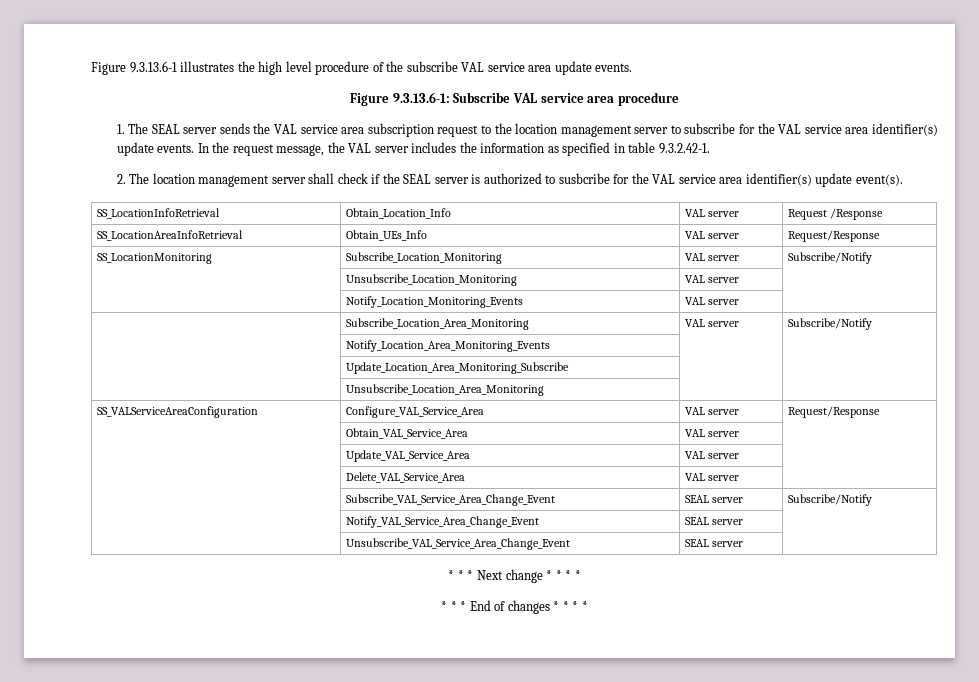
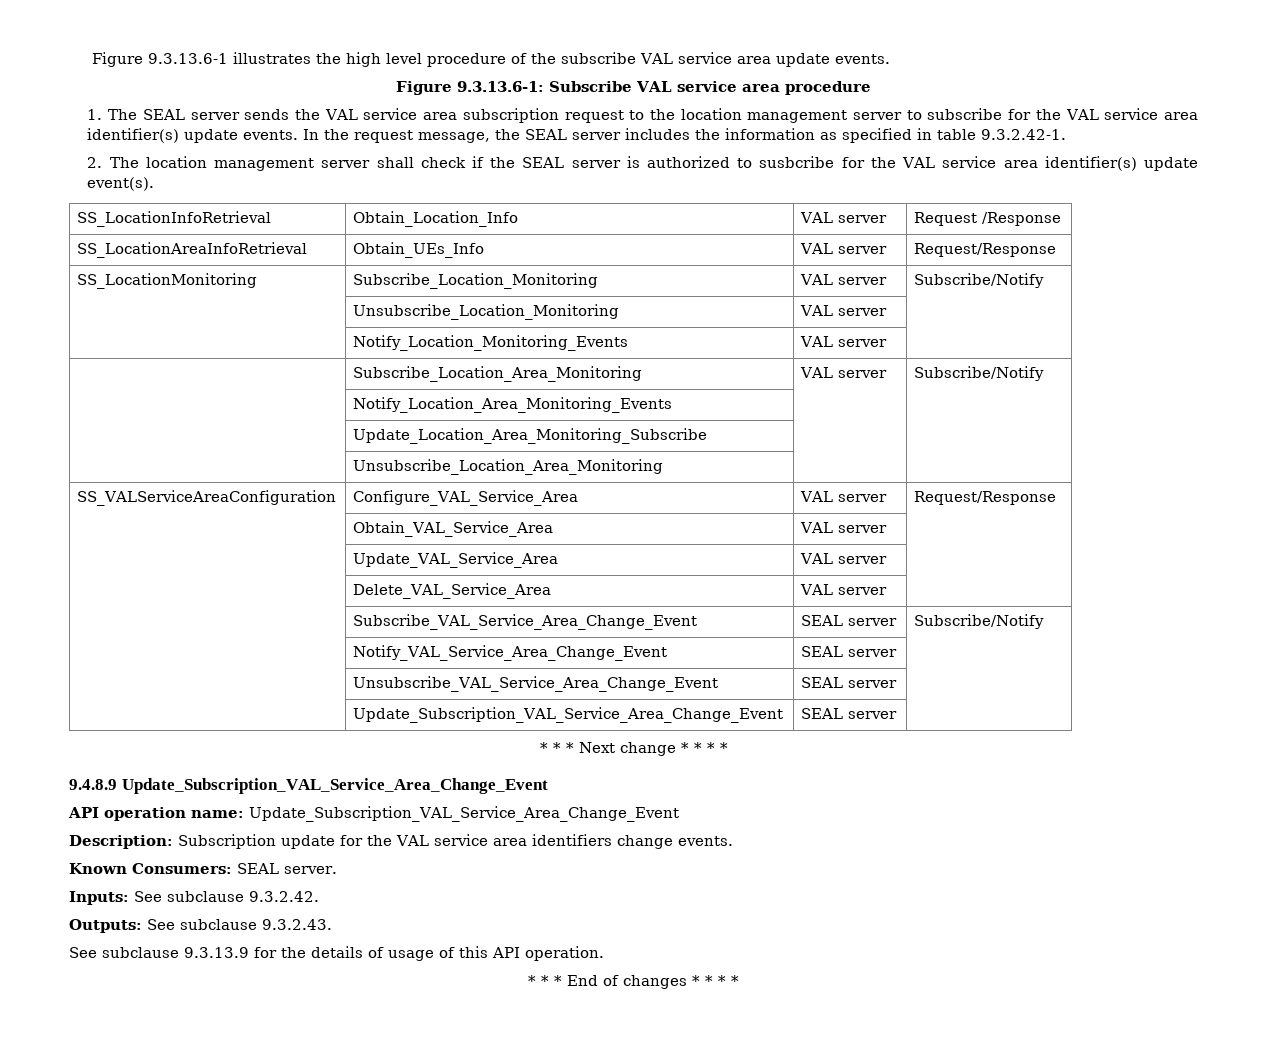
[348,143,372,153] VAL -> [525,129,568,140] SEAL
(744, 544) none -> [353,707,784,723] [801,708,898,719] // | Update_Subscription_VAL_Service_Area_Change_Event | SEAL server |
(581, 575) none -> [69,778,548,794] [68,806,679,822] [69,834,733,849] [69,863,337,874] [69,891,319,905] [69,919,332,933] [69,946,604,961] // 9.4.8.9 Update_Subscription_VAL_Service_Area_Change_Event // API operation name: Update_Subscription_VAL_Service_Area_Change_Event // Description: Subscription update for the VAL service area identifiers change events. // Known Consumers: SEAL server. // Inputs: See subclause 9.3.2.42. // Outputs: See subclause 9.3.2.43. // See subclause 9.3.13.9 for the details of usage of this API operation.

